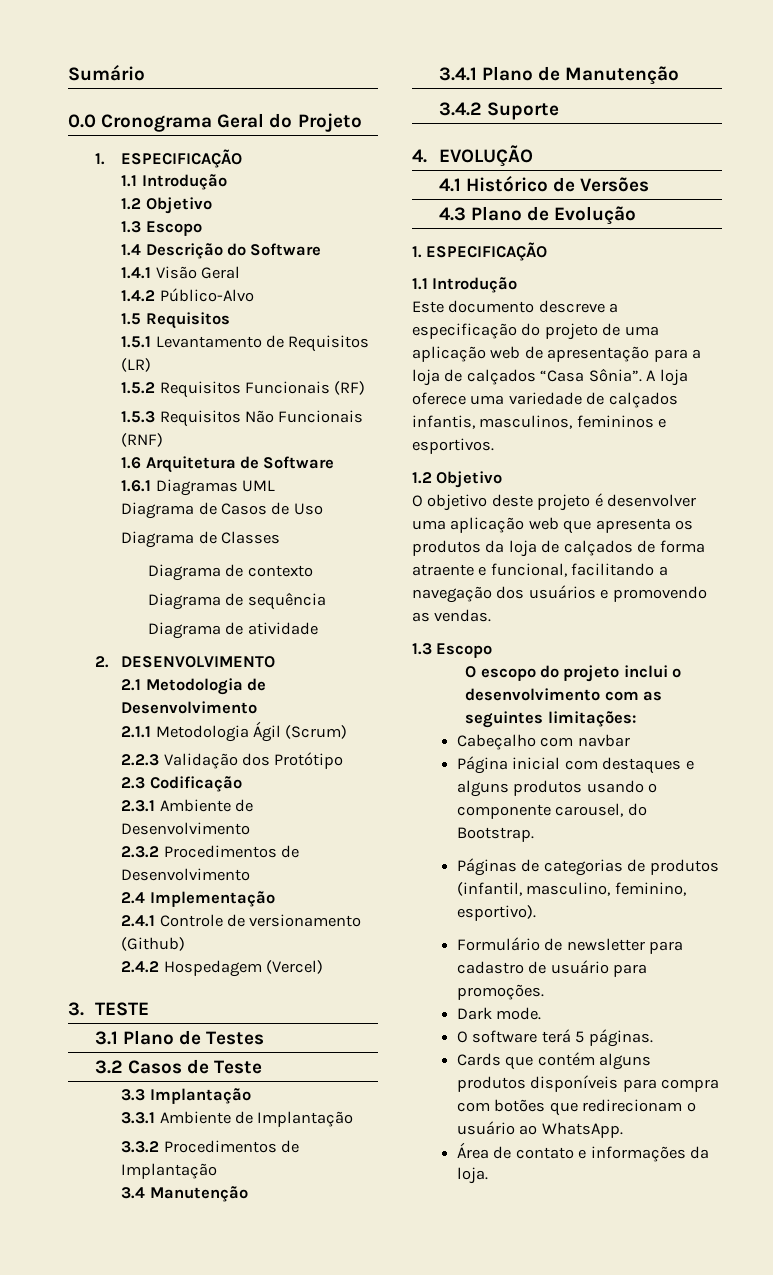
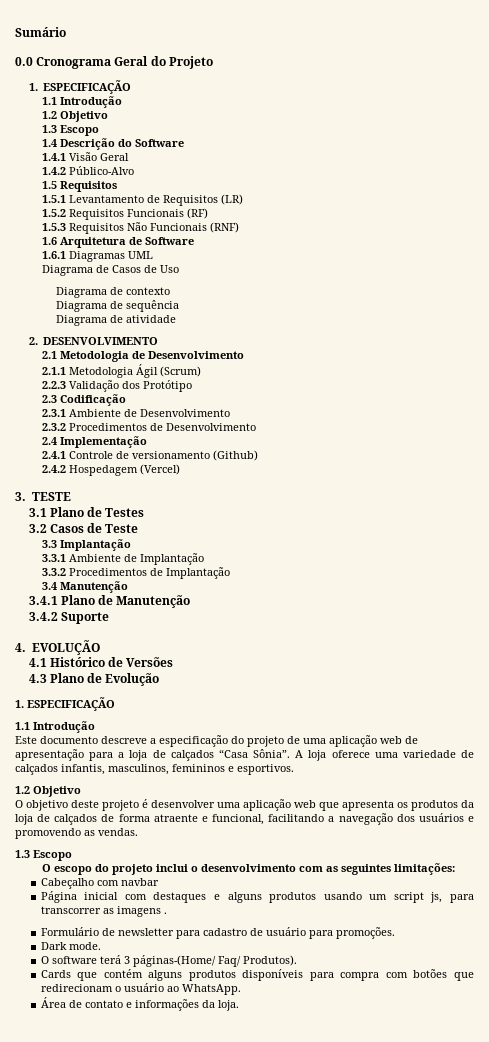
[121,531,280,548] // Diagrama de Classes -> (180, 269) none
[648,783,658,793] [456,803,647,819] [456,827,534,842] [456,858,719,876] [456,882,686,896] [456,905,536,921] o componente carousel, do Bootstrap. // Páginas de categorias de produtos (infantil, masculino, feminino, esportivo). -> [369,892,474,903] [40,906,167,917] um script js, para transcorrer as imagens .
[575,1029,653,1047] 5 páginas. -> [123,955,297,967] 3 páginas-(Home/ Faq/ Produtos).

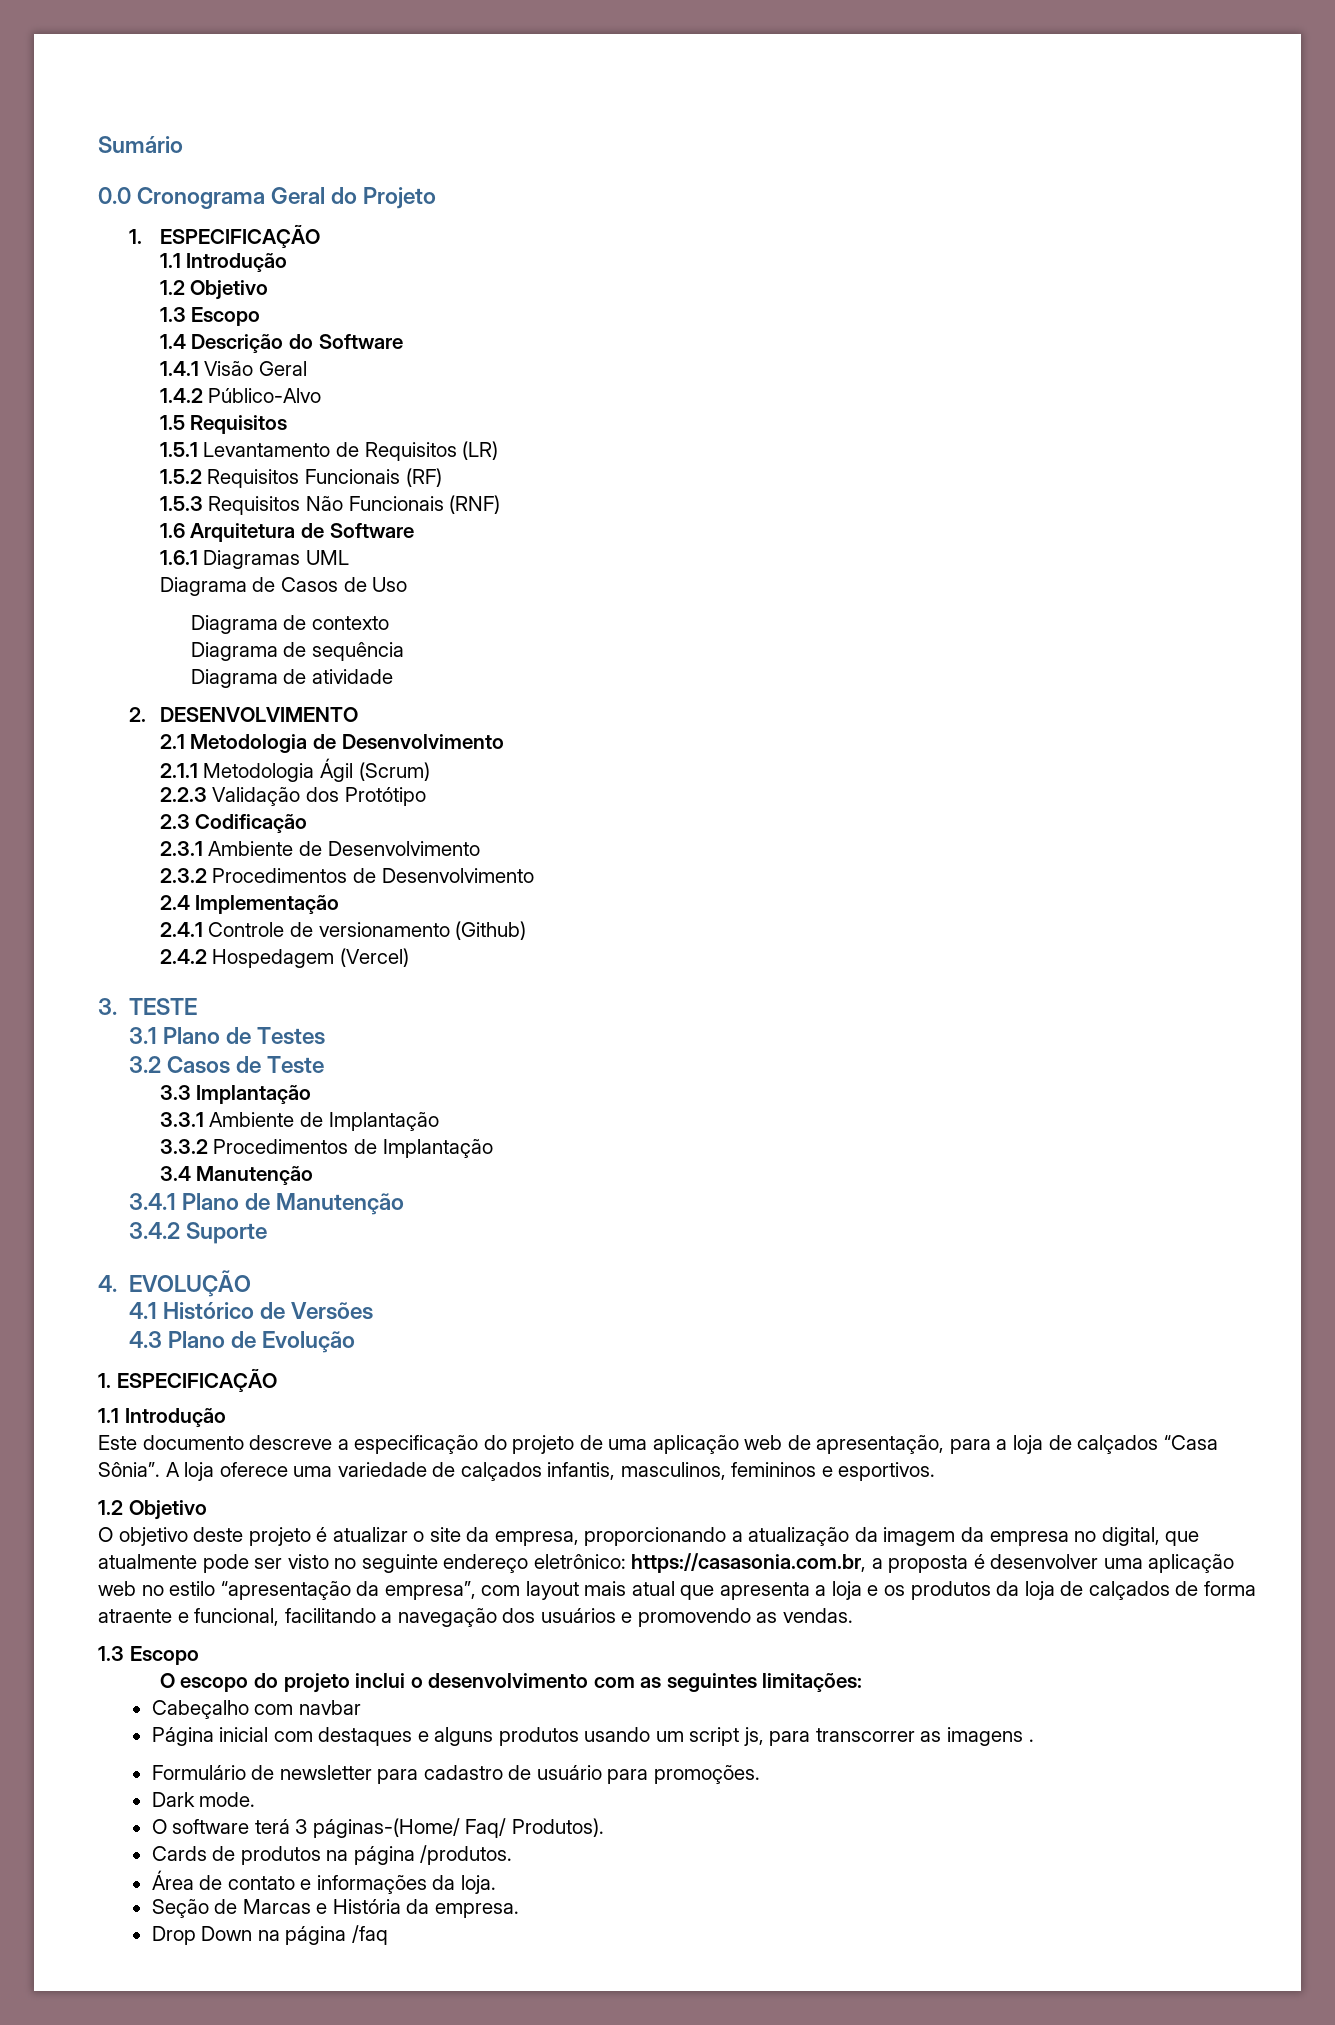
[15,749,84,761] apresentação -> [816,1435,945,1454] apresentação,
[151,799,394,811] desenvolver uma aplicação web que apresenta -> [332,1527,1200,1546] [98,1553,1235,1573] [98,1581,879,1600] atualizar o site da empresa, proporcionando a atualização da imagem da empresa no digital, que atualmente pode ser visto no seguinte endereço eletrônico: https://casasonia.com.br, a proposta é desenvolver uma aplicação web no estilo “apresentação da empresa”, com layout mais atual que apresenta a loja e
[77,969,474,981] [40,983,241,995] que contém alguns produtos disponíveis para compra com botões que redirecionam o usuário ao WhatsApp. -> [212,1845,513,1865] de produtos na página /produtos.
(239, 1005) none -> [151,1899,519,1918] [151,1925,388,1945] // Seção de Marcas e História da empresa. // Drop Down na página /faq

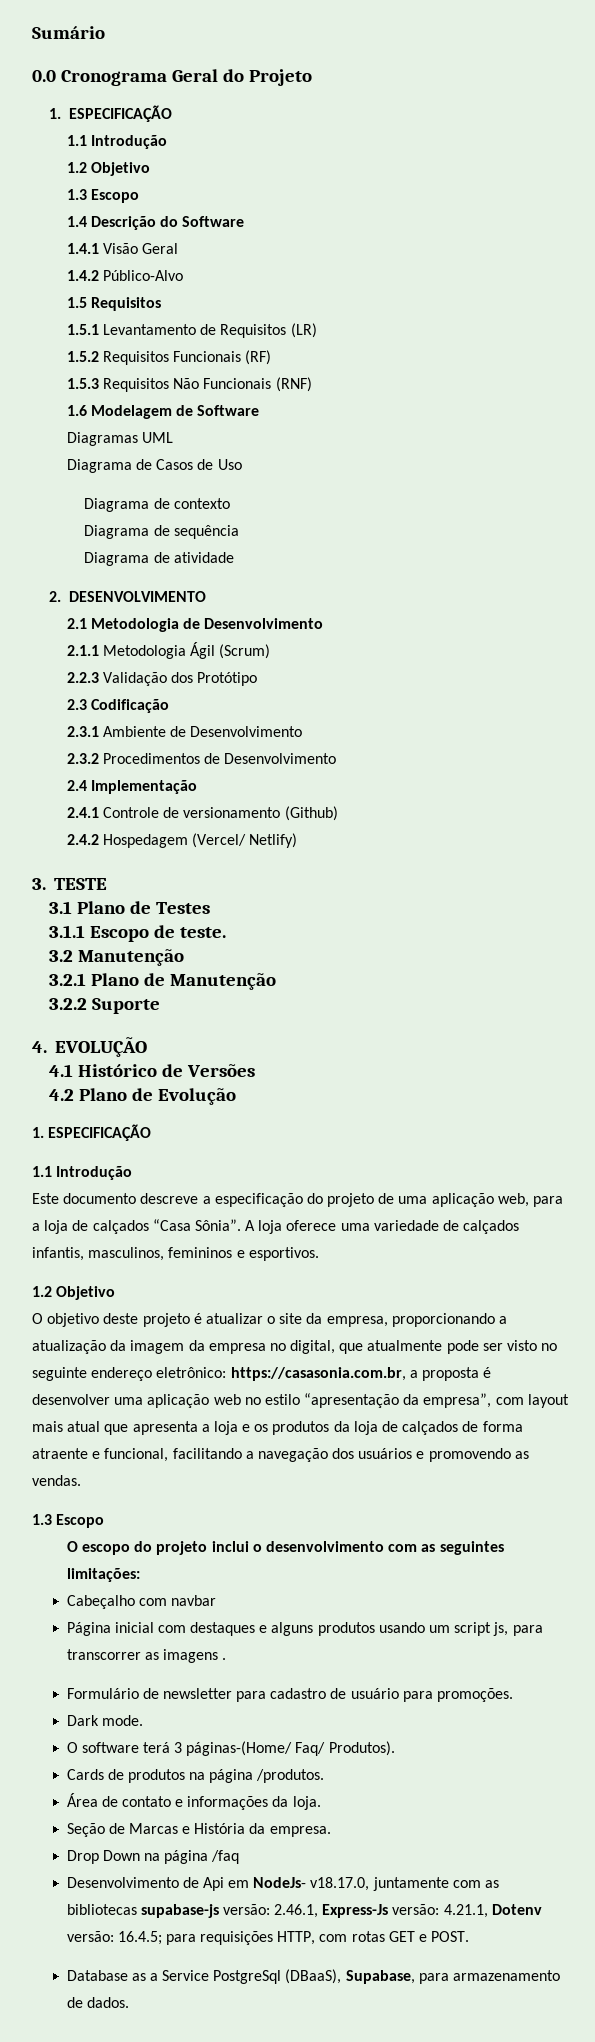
[190,523,296,542] Arquitetura -> [91,405,173,419] Modelagem
[159,550,198,565] 1.6.1 -> (260, 410) none
[339,948,409,967] (Vercel) -> [192,833,298,848] (Vercel/ Netlify)
[128,1056,325,1074] [159,1085,312,1104] [159,1112,439,1131] [159,1139,493,1158] [159,1166,314,1185] [128,1193,176,1210] 3.2 Casos de Teste // 3.3 Implantação // 3.3.1 Ambiente de Implantação // 3.3.2 Procedimentos de Implantação // 3.4 Manutenção // 3.4.1 -> [49,925,227,942] [49,949,185,966] [49,973,87,986] 3.1.1 Escopo de teste. // 3.2 Manutenção // 3.2.1
[128,1222,180,1239] 3.4.2 -> [49,998,88,1010] 3.2.2
[128,1331,162,1348] 4.3 -> [49,1089,75,1101] 4.2
[744,1435,945,1454] web de apresentação, -> [497,1193,529,1207] web,
(388, 1935) none -> [66,1877,499,1891] [66,1904,542,1918] [66,1931,470,1945] [66,1969,560,1984] [66,1997,129,2008] // Desenvolvimento de Api em NodeJs- v18.17.0, juntamente com as bibliotecas supabase-js versão: 2.46.1, Express-Js versão: 4.21.1, Dotenv versão: 16.4.5; para requisições HTTP, com rotas GET e POST. // Database as a Service PostgreSql (DBaaS), Supabase, para armazenamento de dados.

